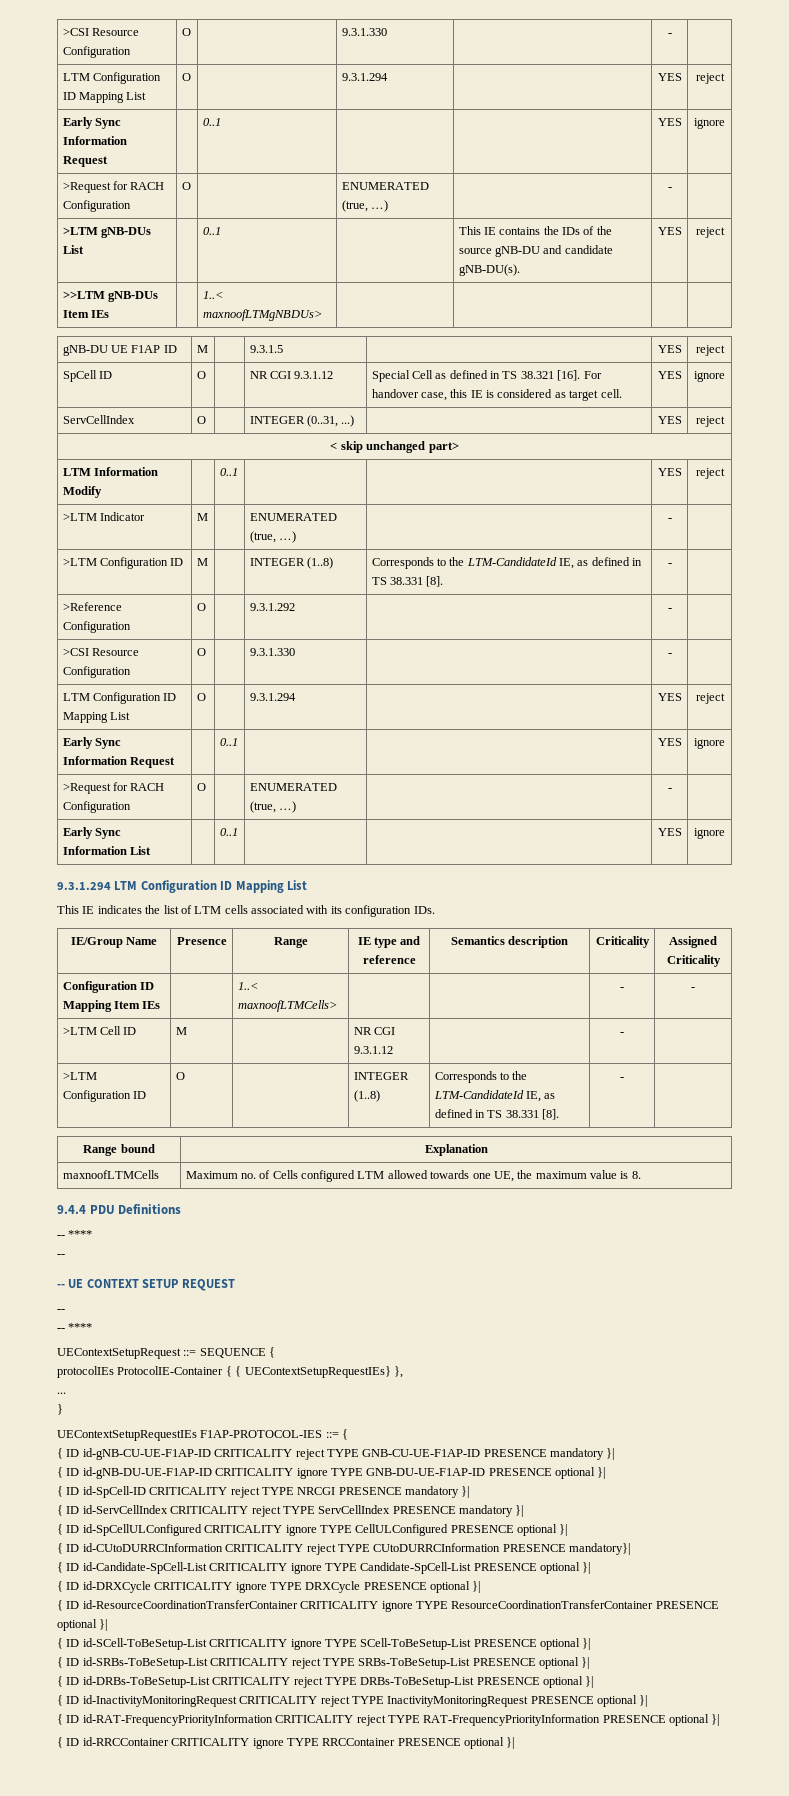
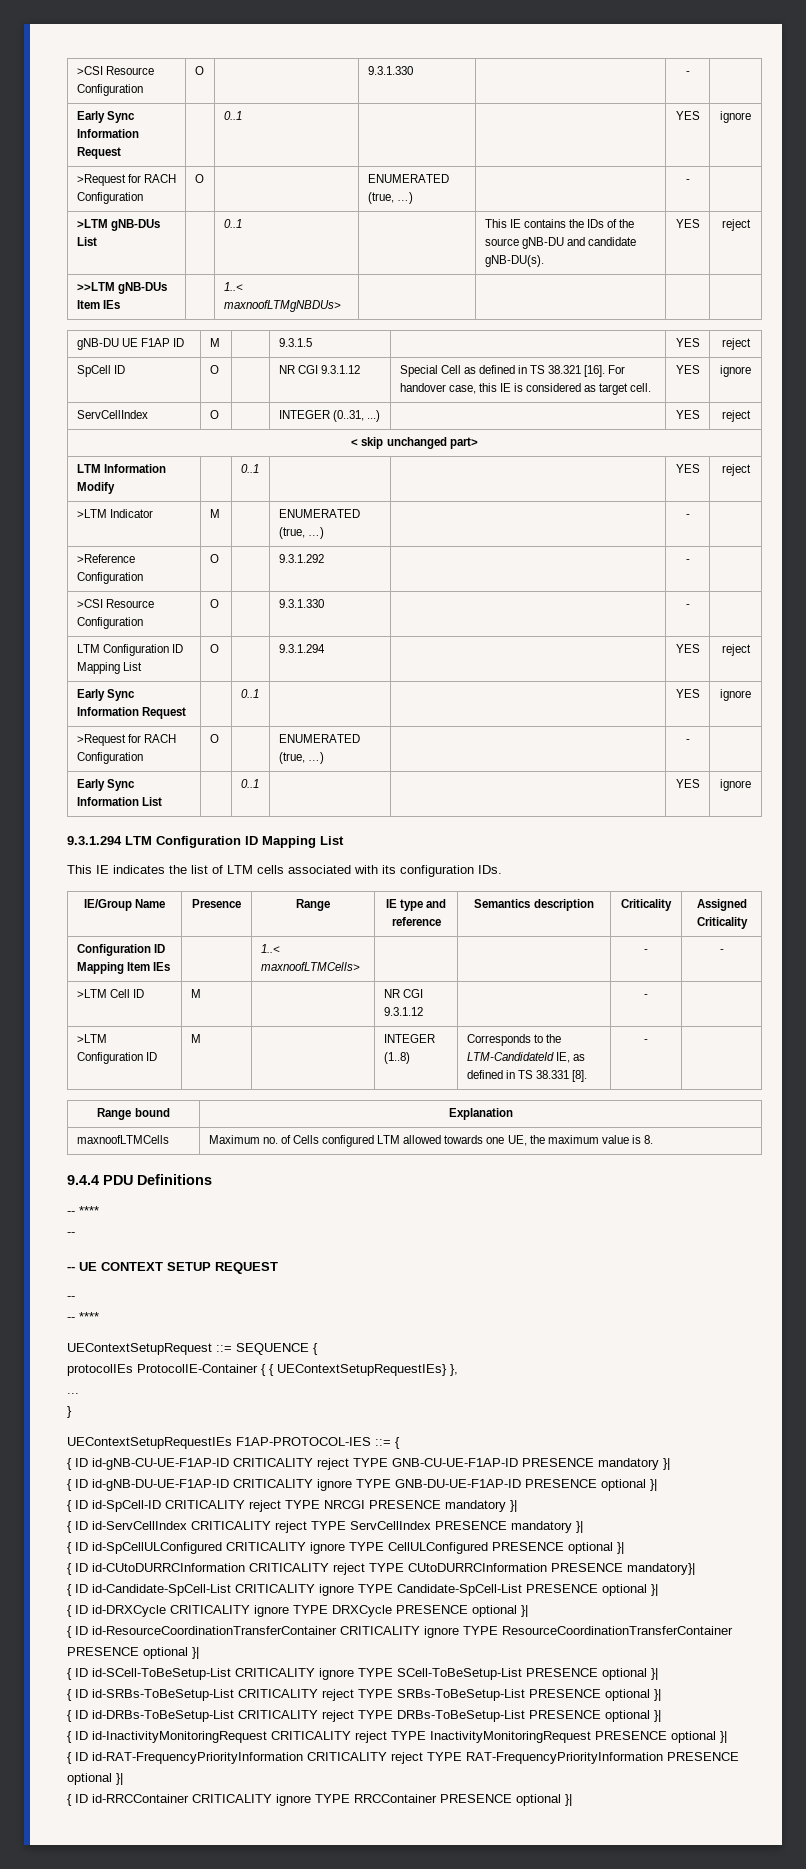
[62,28,139,36] [62,46,131,58] [181,28,191,36] [341,28,387,36] [667,33,672,36] [62,72,161,84] [62,92,147,103] [181,73,191,81] [341,73,388,81] [657,73,682,81] [695,73,725,84] >CSI Resource Configuration | O | | 9.3.1.330 | | - | // LTM Configuration ID Mapping List | O | | 9.3.1.294 | | YES | reject -> [76,66,154,75] [76,84,143,96] [194,66,204,75] [367,66,413,75] [685,71,690,75] >CSI Resource Configuration | O | | 9.3.1.330 | | - |
[62,557,184,569] [196,558,208,566] [249,557,333,569] [371,557,643,569] [371,576,444,587] [667,563,672,566] // >LTM Configuration ID | M | | INTEGER (1..8) | Corresponds to the LTM-CandidateId IE, as defined in TS 38.331 [8]. | - | -> (690, 516) none
[175,1072,185,1080] O -> [190,1034,201,1043] M

